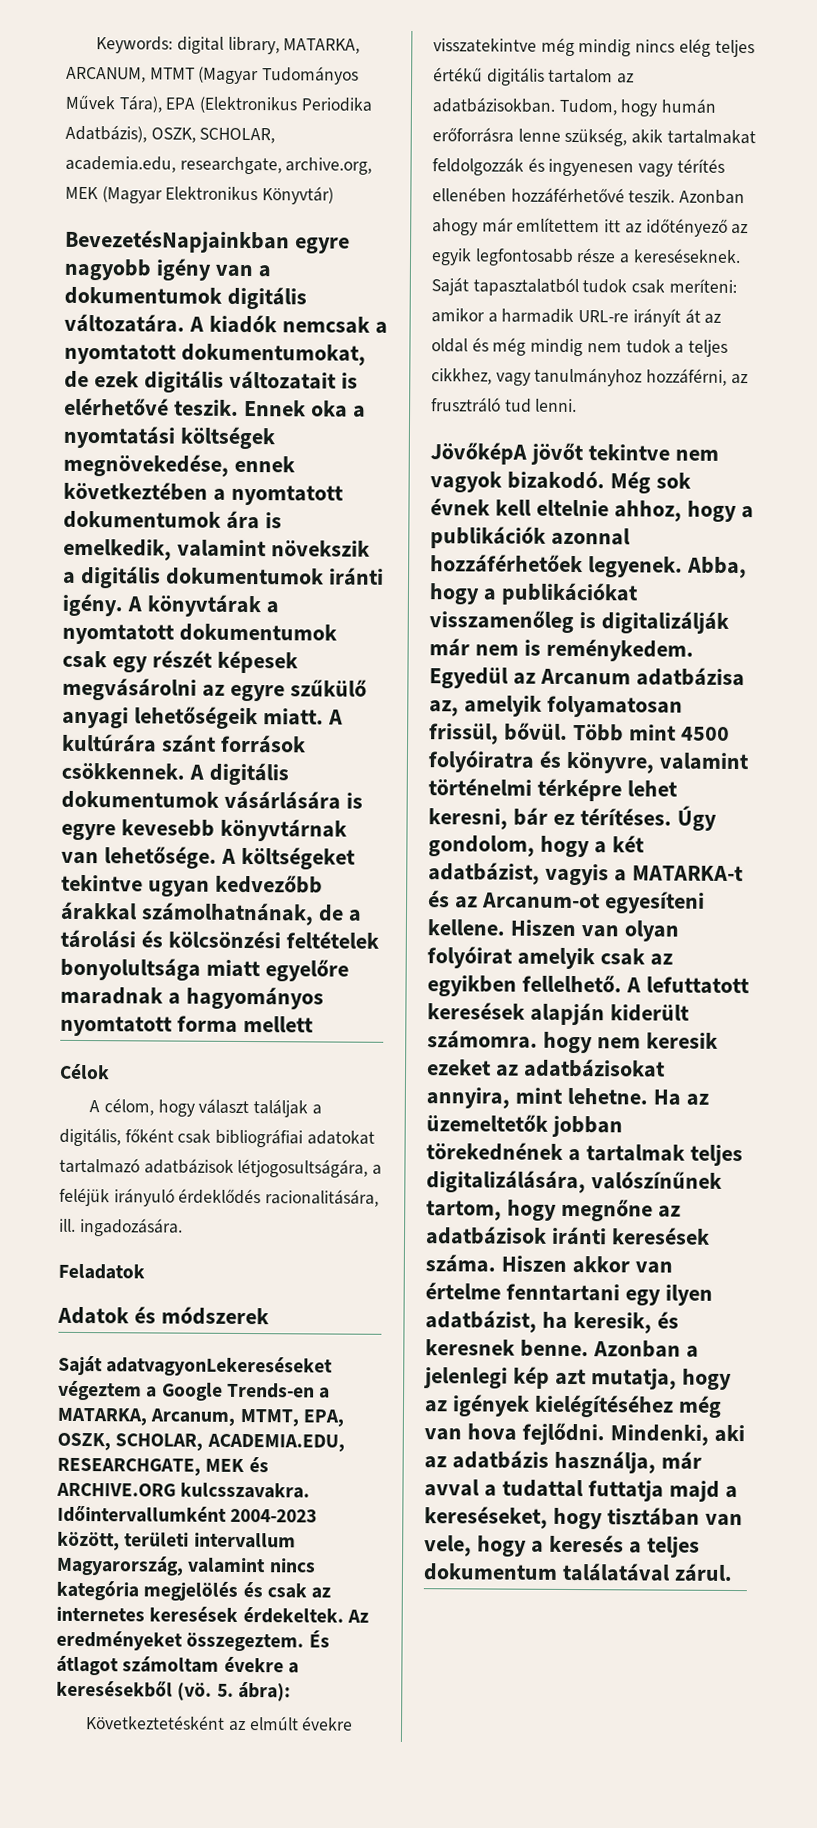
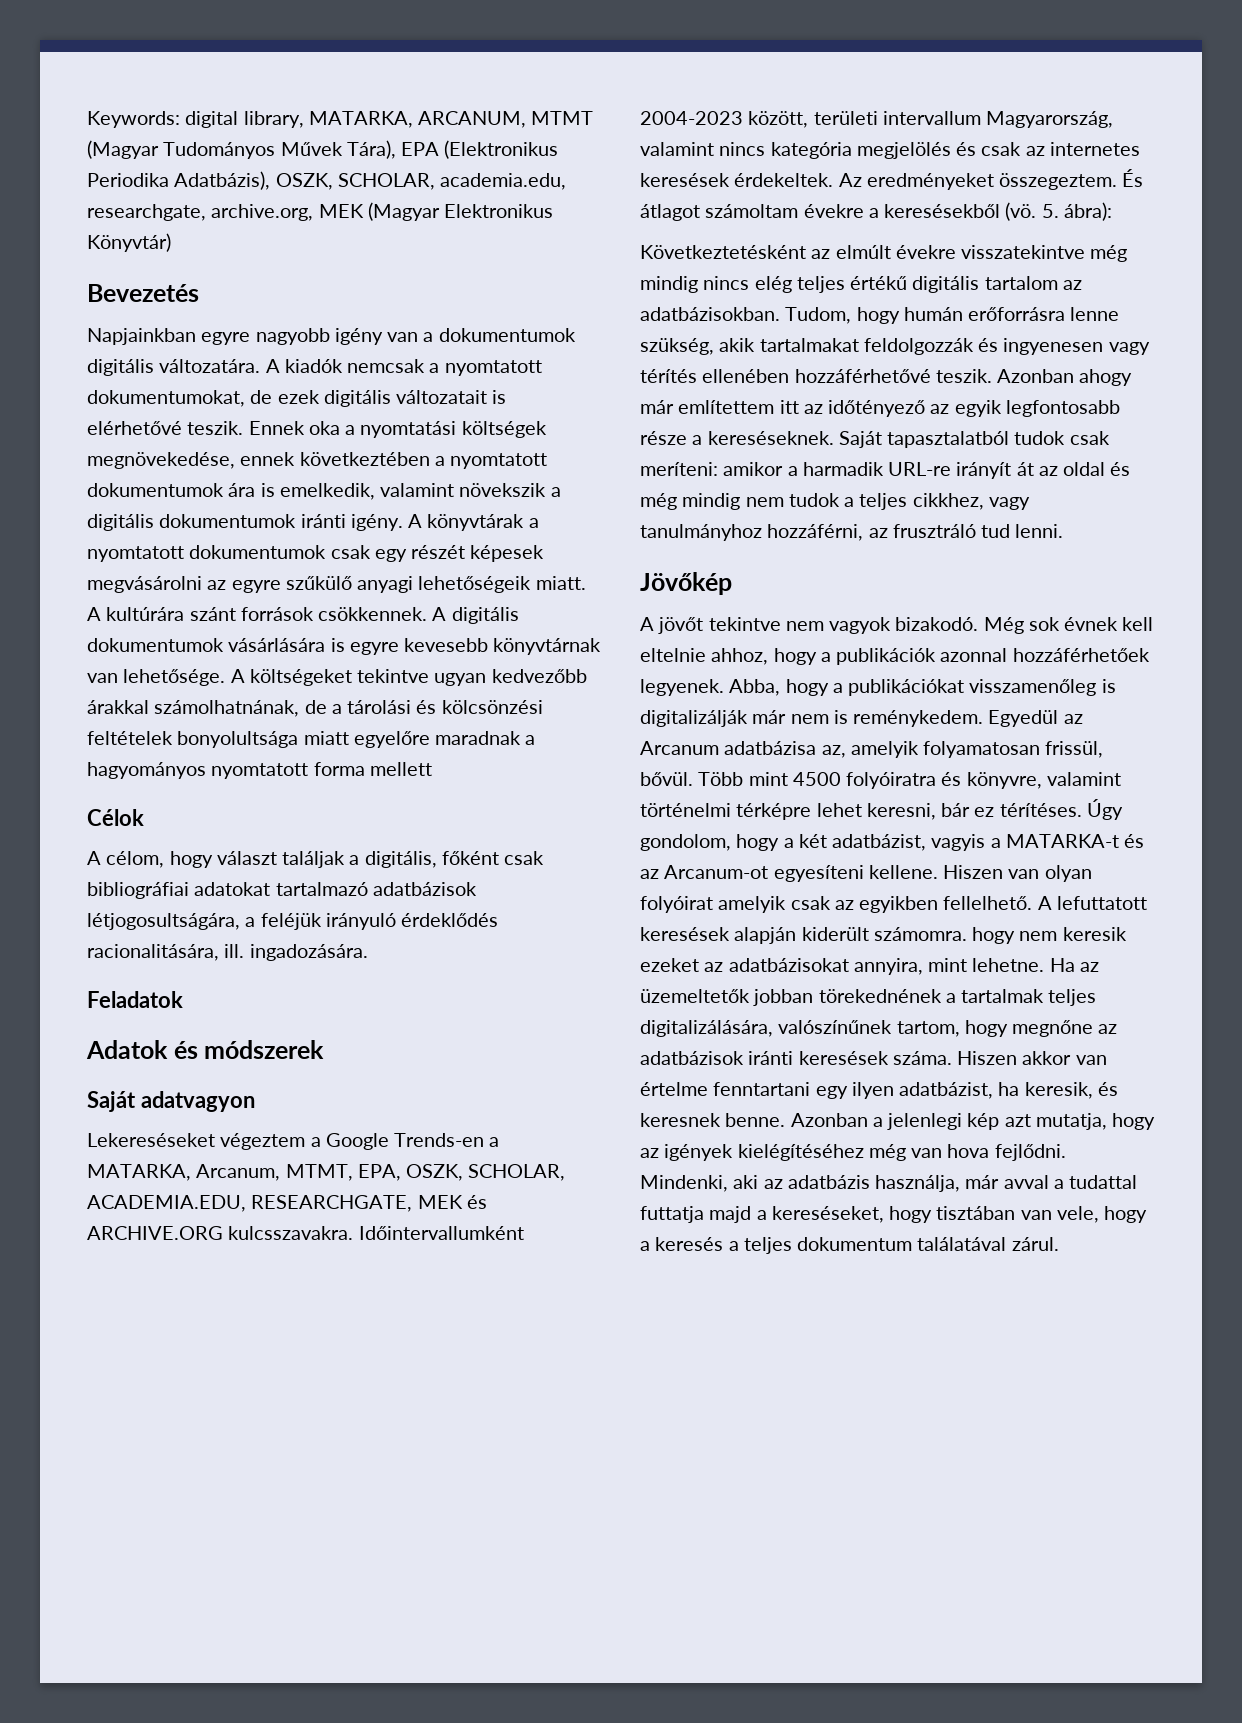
[65,229,290,254] BevezetésNapjainkban -> [87,284,199,302] [87,328,196,345] Bevezetés // Napjainkban
[106,1356,334,1377] adatvagyonLekereséseket -> [140,1091,255,1112] [87,1133,215,1147] adatvagyon // Lekereséseket
[430,442,527,465] JövőképA -> [640,572,732,595] [640,617,654,631] Jövőkép // A

